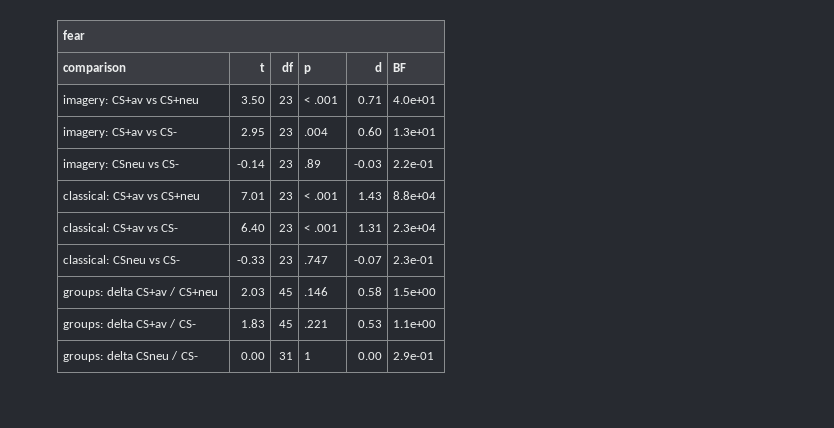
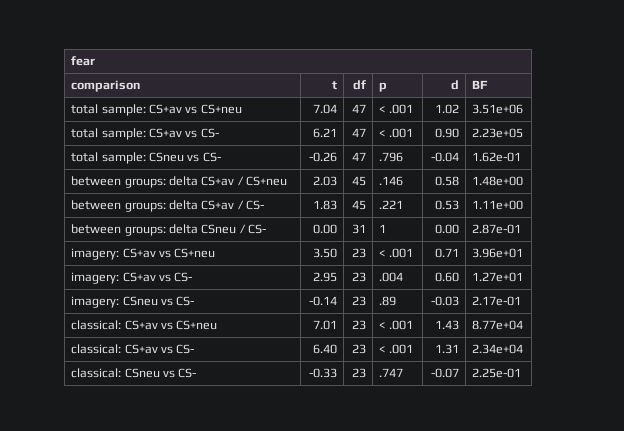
(407, 67) none -> [71,104,242,116] [312,104,337,114] [351,104,366,113] [379,104,413,114] [434,104,459,114] [472,104,524,114] [71,128,219,140] [312,128,337,138] [351,128,366,137] [379,128,413,138] [434,128,459,138] [472,128,524,138] [71,152,221,164] [308,152,337,162] [351,152,366,161] [379,152,404,162] [430,152,459,162] [472,152,522,162] [71,176,287,188] [312,176,337,186] [351,176,366,186] [379,176,404,186] [434,176,459,186] [472,176,524,186] [71,200,264,212] [312,200,337,210] [351,200,366,210] [379,200,404,209] [434,200,459,210] [472,200,524,210] [71,224,266,236] [312,224,337,234] [351,224,366,234] [379,224,387,233] [434,224,459,234] [472,224,522,234] // total sample: CS+av vs CS+neu | 7.04 | 47 | < .001 | 1.02 | 3.51e+06 // total sample: CS+av vs CS- | 6.21 | 47 | < .001 | 0.90 | 2.23e+05 // total sample: CSneu vs CS- | -0.26 | 47 | .796 | -0.04 | 1.62e-01 // between groups: delta CS+av / CS+neu | 2.03 | 45 | .146 | 0.58 | 1.48e+00 // between groups: delta CS+av / CS- | 1.83 | 45 | .221 | 0.53 | 1.11e+00 // between groups: delta CSneu / CS- | 0.00 | 31 | 1 | 0.00 | 2.87e-01
[393,96,437,104] 4.0e+01 -> [472,248,524,258] 3.96e+01
[393,128,437,136] 1.3e+01 -> [472,272,524,282] 1.27e+01
[393,160,435,168] 2.2e-01 -> [472,296,522,306] 2.17e-01
[393,191,437,200] 8.8e+04 -> [472,320,524,330] 8.77e+04
[393,224,437,232] 2.3e+04 -> [472,344,524,354] 2.34e+04
[393,256,435,264] [63,287,218,298] [240,288,265,296] [278,288,293,296] [304,287,329,296] [357,287,382,296] [393,288,437,296] [63,319,196,330] [240,319,265,328] [278,320,293,328] [304,320,329,328] [357,320,382,328] [393,320,437,328] [63,351,198,362] [240,352,265,360] [278,352,293,360] [304,352,312,360] [357,352,382,360] [393,352,435,360] 2.3e-01 // groups: delta CS+av / CS+neu | 2.03 | 45 | .146 | 0.58 | 1.5e+00 // groups: delta CS+av / CS- | 1.83 | 45 | .221 | 0.53 | 1.1e+00 // groups: delta CSneu / CS- | 0.00 | 31 | 1 | 0.00 | 2.9e-01 -> [472,368,522,378] 2.25e-01

